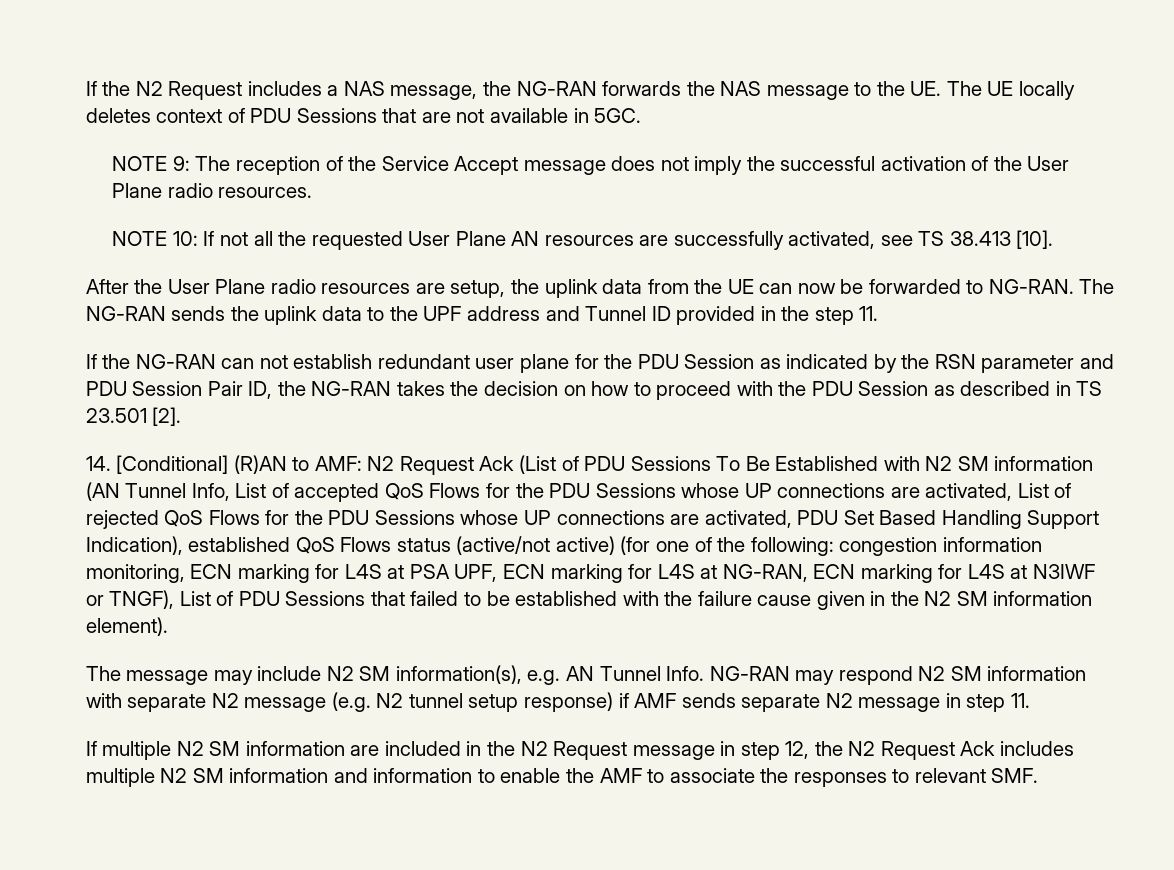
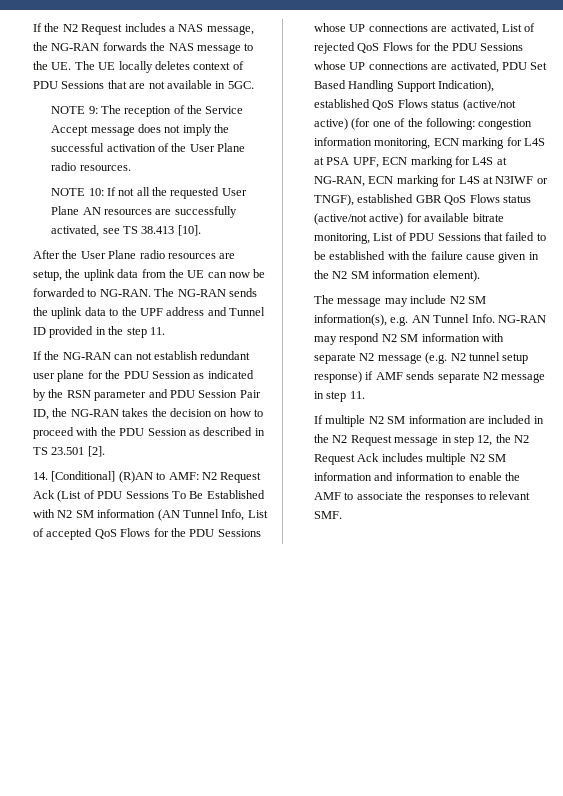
(175, 599) none -> [357,194,531,205] [314,213,504,225] [314,233,371,244] established GBR QoS Flows status (active/not active) for available bitrate monitoring,

